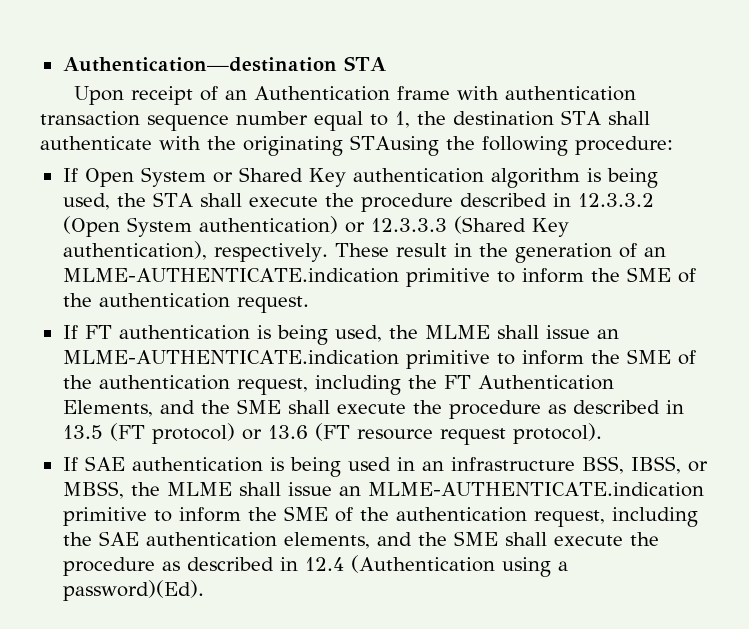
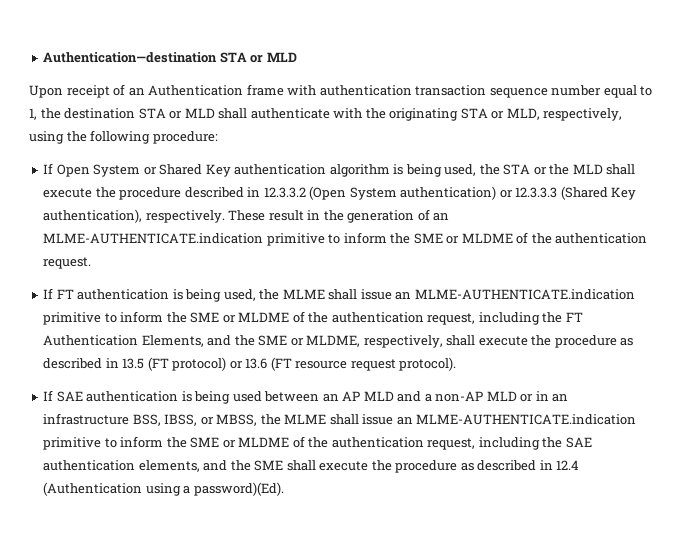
(386, 63) none -> [250,52,297,63] or MLD
(601, 117) none -> [169,108,215,119] or MLD
[350,135,439,156] STAusing -> [460,108,623,121] [29,131,64,144] STA or MLD, respectively, using
(193, 199) none -> [533,164,603,175] or the MLD
(671, 274) none -> [446,233,513,244] or MLDME
(671, 356) none -> [222,312,290,323] or MLDME
(281, 406) none -> [290,335,443,348] or MLDME, respectively,
(391, 464) none -> [264,391,534,402] between an AP MLD and a non-AP MLD or
(328, 513) none -> [222,437,290,448] or MLDME

